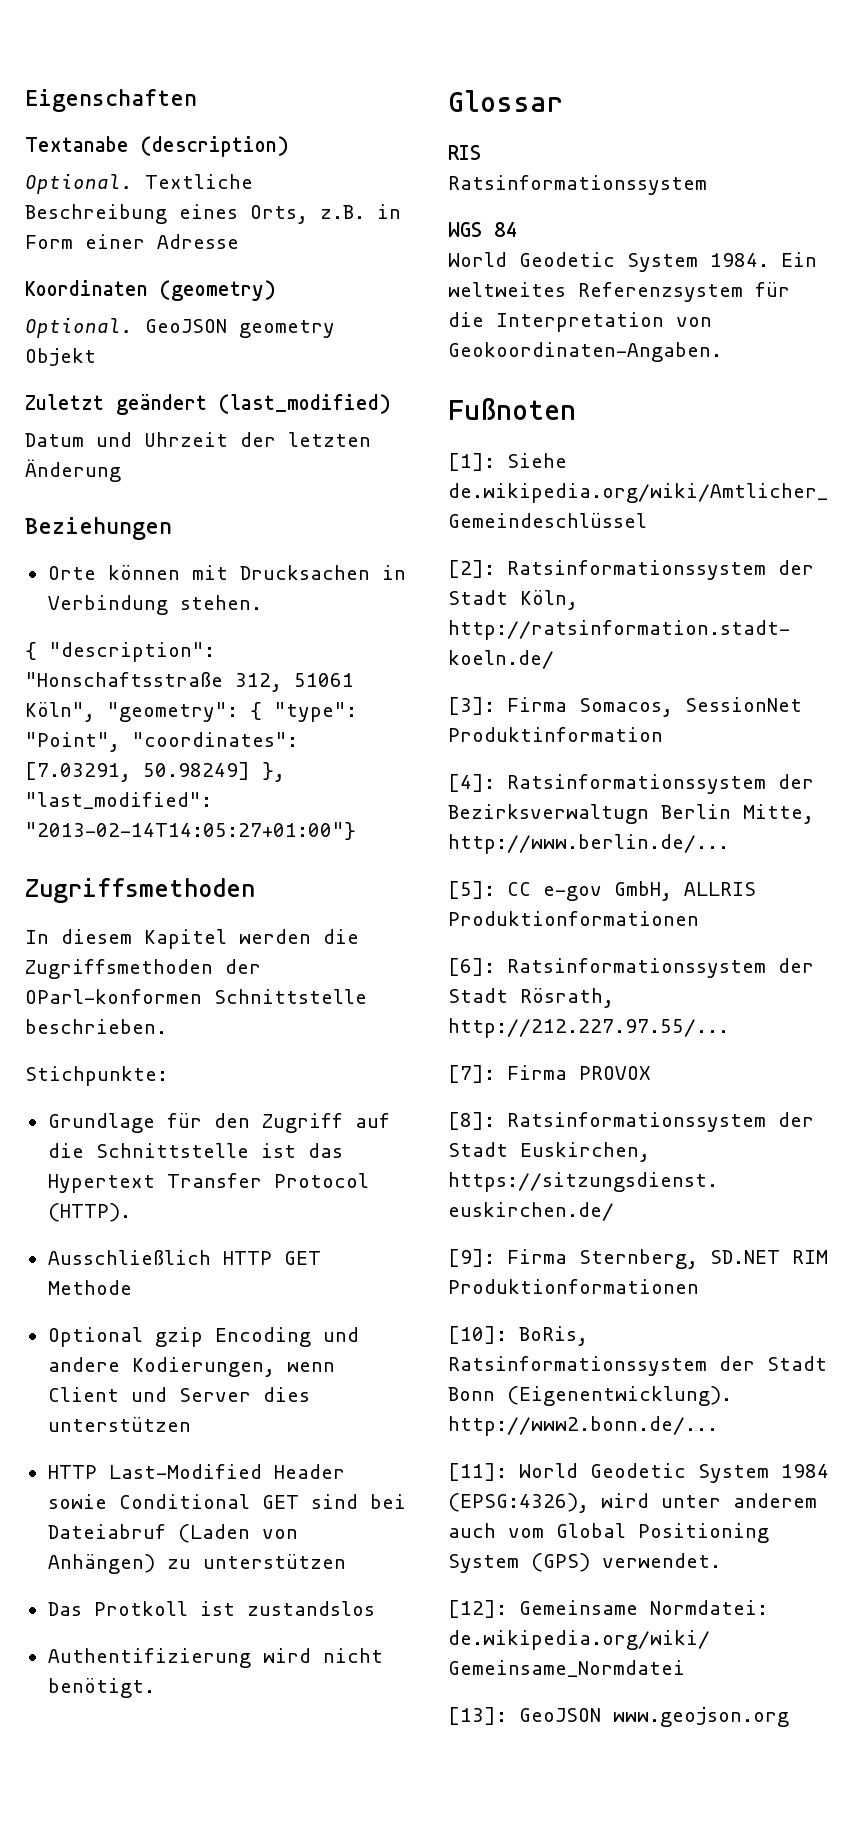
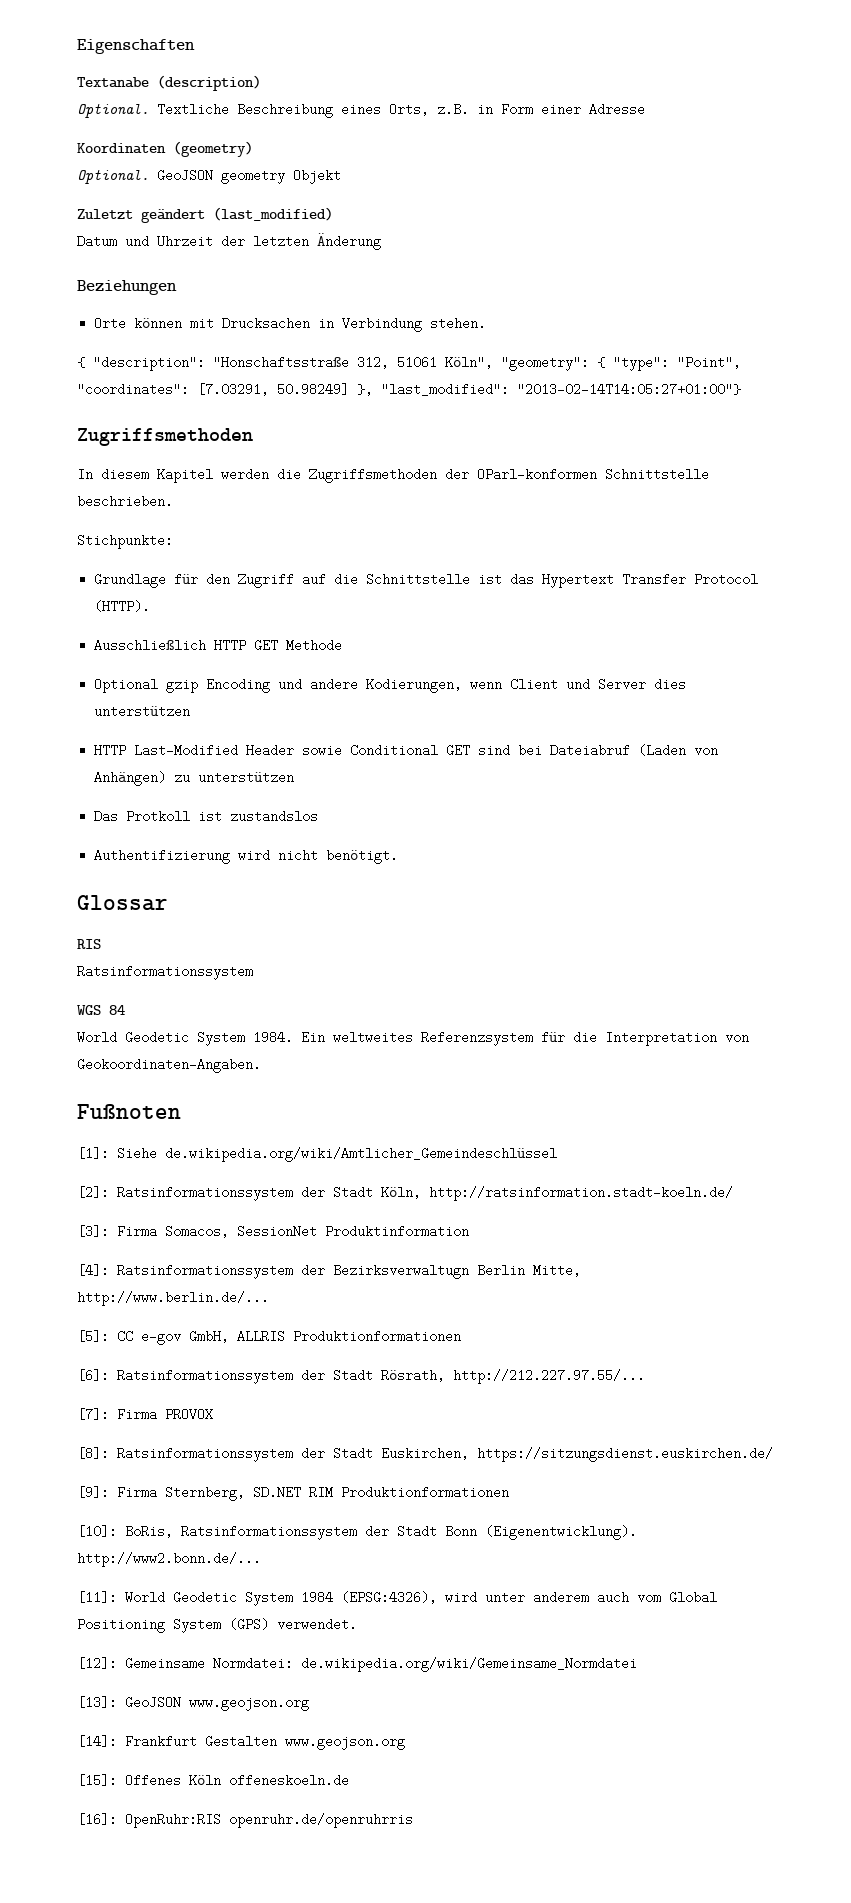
(789, 1717) none -> [77,1735,405,1750] [77,1774,349,1787] [77,1813,413,1828] // [14]: Frankfurt Gestalten www.geojson.org // [15]: Offenes Köln offeneskoeln.de // [16]: OpenRuhr:RIS openruhr.de/openruhrris

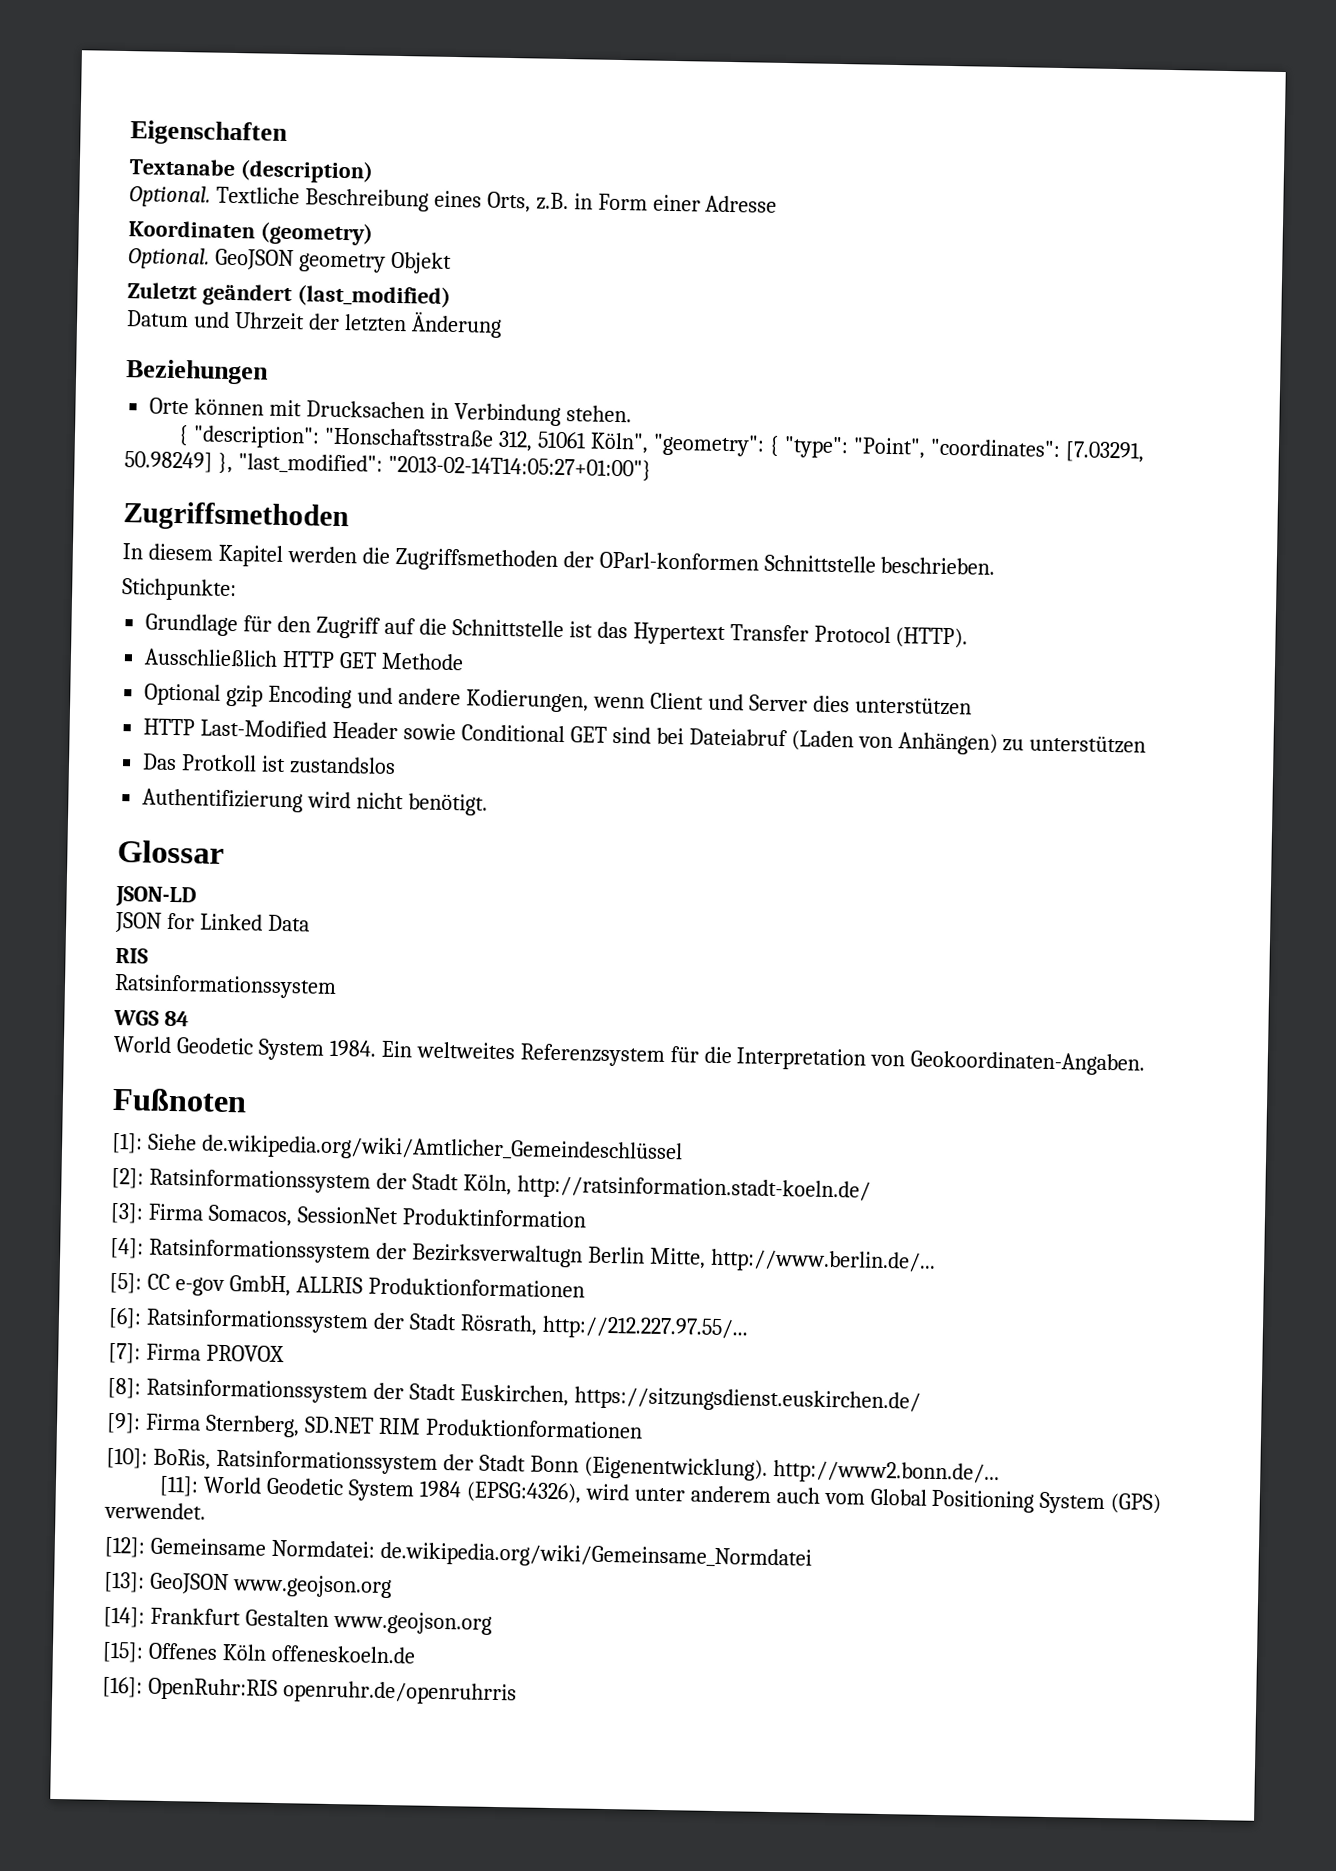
(168, 903) none -> [115,885,197,908] [114,911,310,933] // JSON-LD // JSON for Linked Data

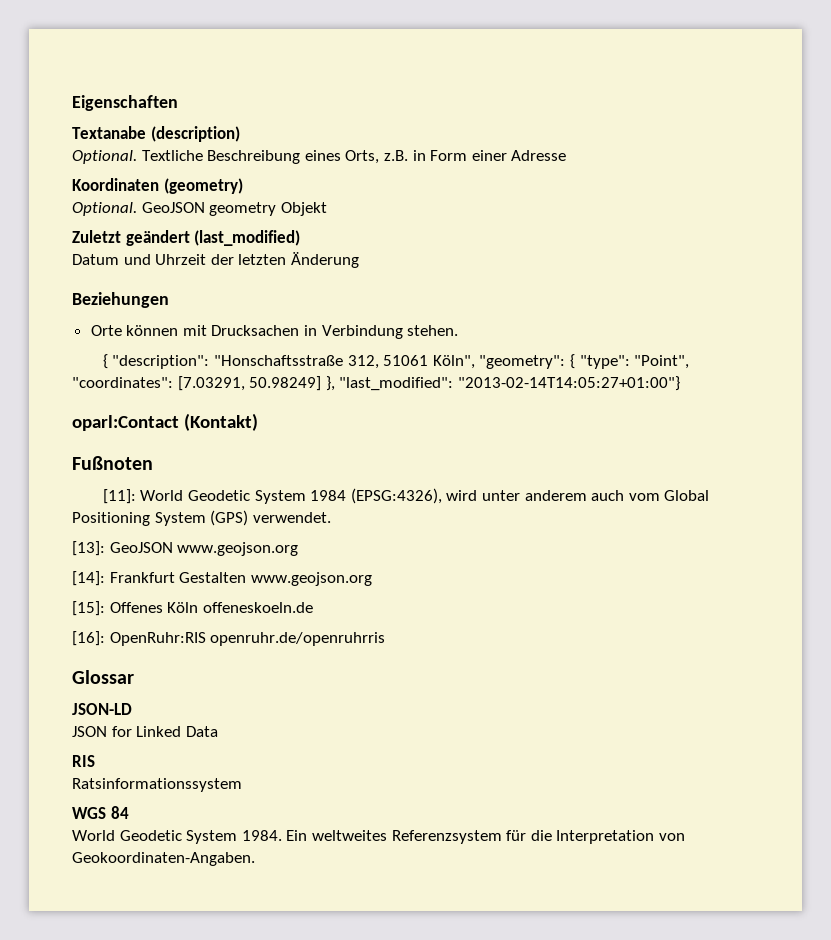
[123,501,349,533] [122,543,996,575] [122,578,237,602] [145,613,969,649] [144,648,465,671] [144,683,972,716] [143,718,1147,755] [142,753,397,776] [142,788,489,816] Zugriffsmethoden // In diesem Kapitel werden die Zugriffsmethoden der OParl-konformen Schnittstelle beschrieben. // Stichpunkte: // Grundlage für den Zugriff auf die Schnittstelle ist das Hypertext Transfer Protocol (HTTP). // Ausschließlich HTTP GET Methode // Optional gzip Encoding und andere Kodierungen, wenn Client und Server dies unterstützen // HTTP Last-Modified Header sowie Conditional GET sind bei Dateiabruf (Laden von Anhängen) zu unterstützen // Das Protkoll ist zustandslos // Authentifizierung wird nicht benötigt. -> [72,413,258,431] [72,456,153,470] [102,488,710,504] [72,510,331,526] [72,541,299,556] [72,571,372,586] [72,601,313,616] [72,631,386,646] oparl:Contact (Kontakt) // Fußnoten // [11]: World Geodetic System 1984 (EPSG:4326), wird unter anderem auch vom Global Positioning System (GPS) verwendet. // [13]: GeoJSON www.geojson.org // [14]: Frankfurt Gestalten www.geojson.org // [15]: Offenes Köln offeneskoeln.de // [16]: OpenRuhr:RIS openruhr.de/openruhrris
[112,1087,247,1113] [111,1132,683,1165] [111,1167,871,1203] [110,1202,586,1228] [110,1237,936,1274] [109,1272,585,1298] [108,1307,749,1341] [108,1342,285,1364] [107,1377,921,1414] [106,1412,643,1439] [106,1447,1000,1486] [159,1475,1162,1515] [104,1501,206,1520] [104,1536,812,1571] [103,1571,392,1599] [103,1606,492,1635] [102,1641,416,1664] [102,1676,517,1706] // Fußnoten // [1]: Siehe de.wikipedia.org/wiki/Amtlicher_Gemeindeschlüssel // [2]: Ratsinformationssystem der Stadt Köln, http://ratsinformation.stadt-koeln.de/ // [3]: Firma Somacos, SessionNet Produktinformation // [4]: Ratsinformationssystem der Bezirksverwaltugn Berlin Mitte, http://www.berlin.de/... // [5]: CC e-gov GmbH, ALLRIS Produktionformationen // [6]: Ratsinformationssystem der Stadt Rösrath, http://212.227.97.55/... // [7]: Firma PROVOX // [8]: Ratsinformationssystem der Stadt Euskirchen, https://sitzungsdienst.euskirchen.de/ // [9]: Firma Sternberg, SD.NET RIM Produktionformationen // [10]: BoRis, Ratsinformationssystem der Stadt Bonn (Eigenentwicklung). http://www2.bonn.de/... // [11]: World Geodetic System 1984 (EPSG:4326), wird unter anderem auch vom Global Positioning System (GPS) verwendet. // [12]: Gemeinsame Normdatei: de.wikipedia.org/wiki/Gemeinsame_Normdatei // [13]: GeoJSON www.geojson.org // [14]: Frankfurt Gestalten www.geojson.org // [15]: Offenes Köln offeneskoeln.de // [16]: OpenRuhr:RIS openruhr.de/openruhrris -> (255, 859) none

